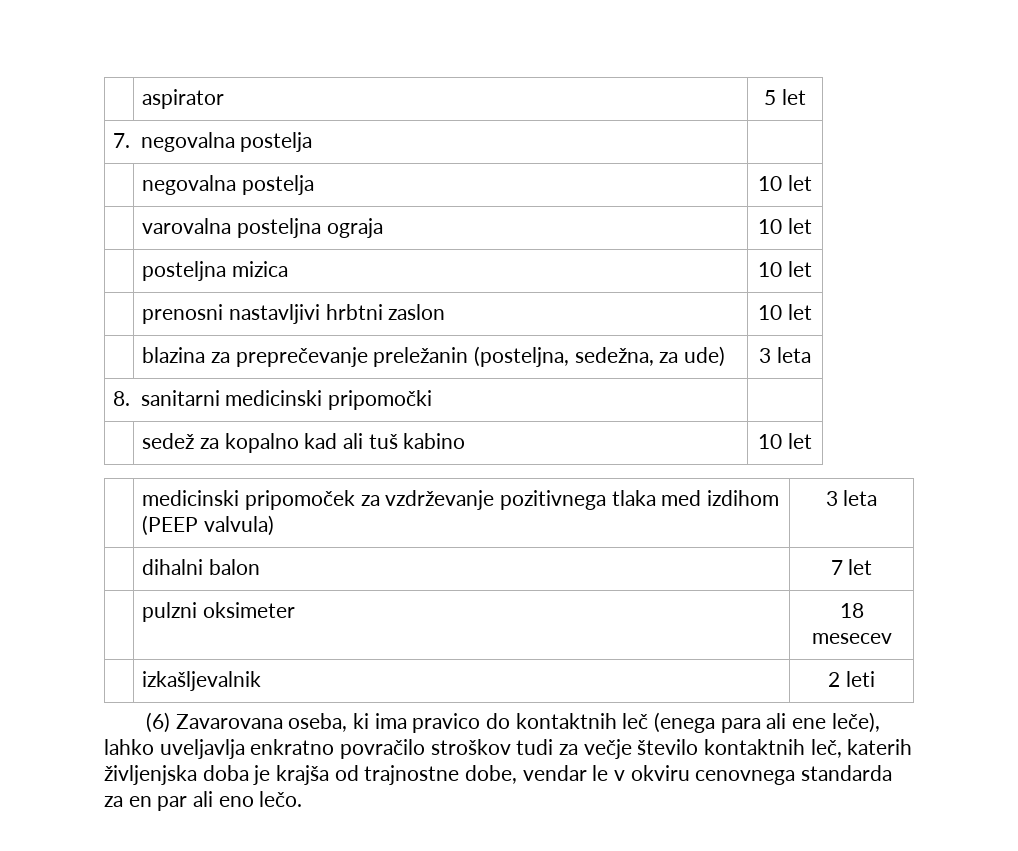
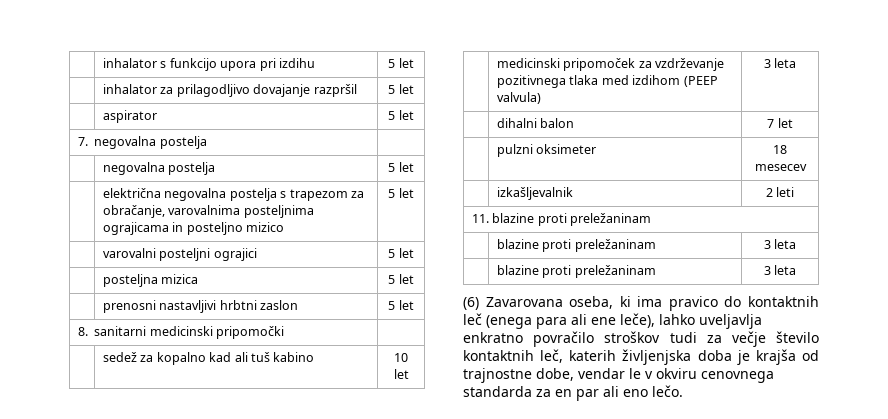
(142, 99) none -> [103,58,315,71] [388,58,414,68] [103,84,357,97] [388,84,414,94] | inhalator s funkcijo upora pri izdihu | 5 let // | inhalator za prilagodljivo dovajanje razpršil | 5 let //
[758,175,812,191] [142,218,383,238] [758,219,783,234] 10 let // | varovalna posteljna ograja | 10 -> [388,162,414,172] [103,188,364,201] [103,205,314,218] [103,222,285,235] [388,188,414,198] [103,248,257,261] [388,249,396,258] 5 let // | električna negovalna postelja s trapezom za obračanje, varovalnima posteljnima ograjicama in posteljno mizico | 5 let // | varovalni posteljni ograjici | 5
[758,262,783,277] 10 -> [388,275,396,284] 5
[758,304,812,320] [142,346,725,367] [759,347,811,363] 10 let // | blazina za preprečevanje preležanin (posteljna, sedežna, za ude) | 3 leta -> [388,300,414,310] 5 let
(875, 679) none -> [472,213,652,226] [497,239,656,252] [763,239,797,249] [497,265,656,278] [763,265,797,275] // 11. blazine proti preležaninam // | blazine proti preležaninam | 3 leta // | blazine proti preležaninam | 3 leta

